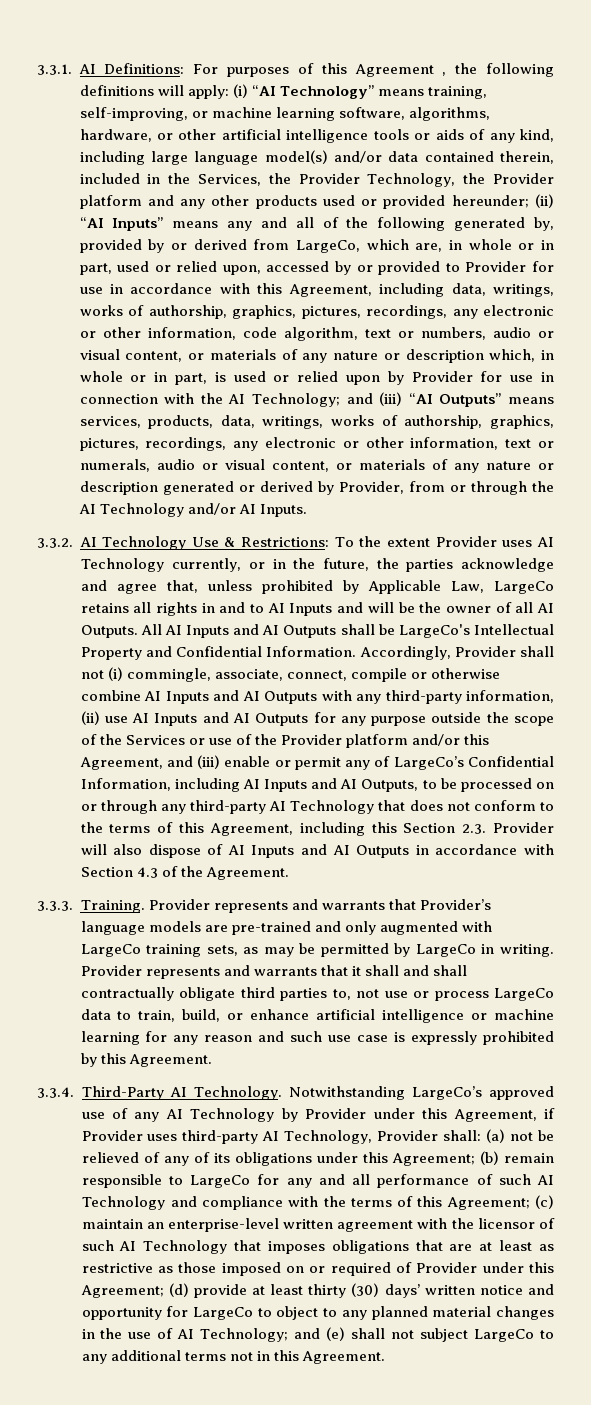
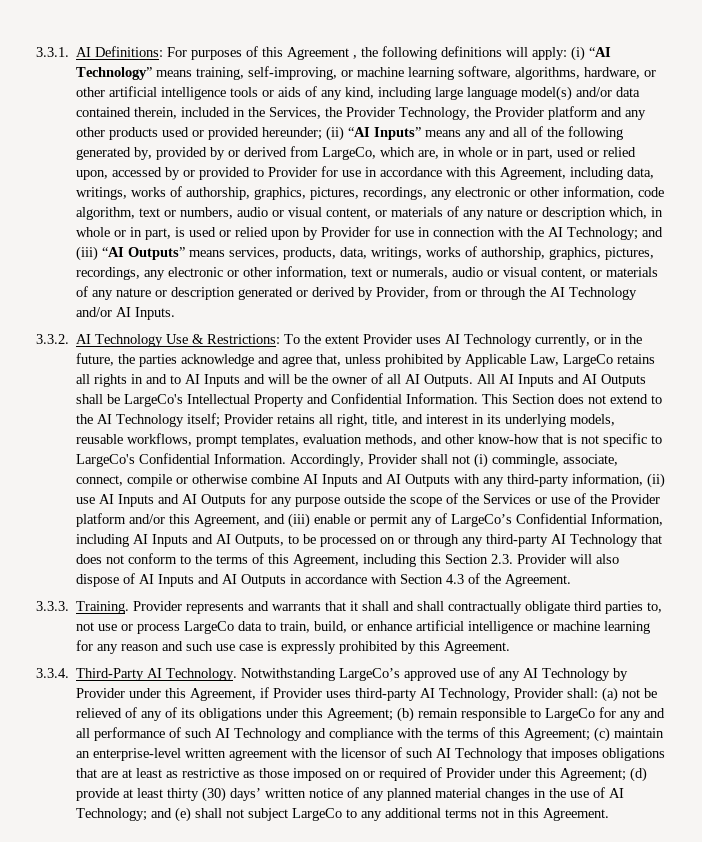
(357, 651) none -> [482,394,663,404] [76,413,616,427] [76,433,663,447] [76,453,287,467] This Section does not extend to the AI Technology itself; Provider retains all right, title, and interest in its underlying models, reusable workflows, prompt templates, evaluation methods, and other know-how that is not specific to LargeCo's Confidential Information.
[419,899,491,910] [80,921,492,935] [80,943,555,957] [80,965,348,979] Provider’s language models are pre-trained and only augmented with LargeCo training sets, as may be permitted by LargeCo in writing. Provider represents and warrants that -> (347, 606) none
[527,1284,554,1295] [81,1306,338,1320] and opportunity for LargeCo to object to -> [347,787,360,798] of

